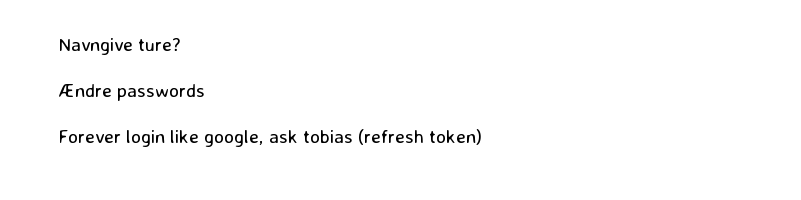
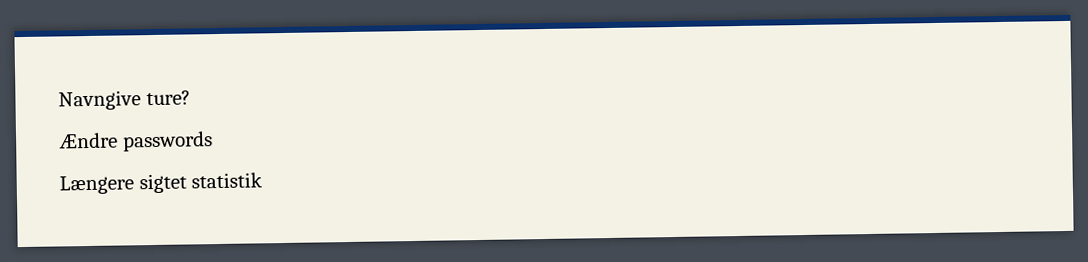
[58,129,482,147] Forever login like google, ask tobias (refresh token) -> [59,172,264,195] Længere sigtet statistik

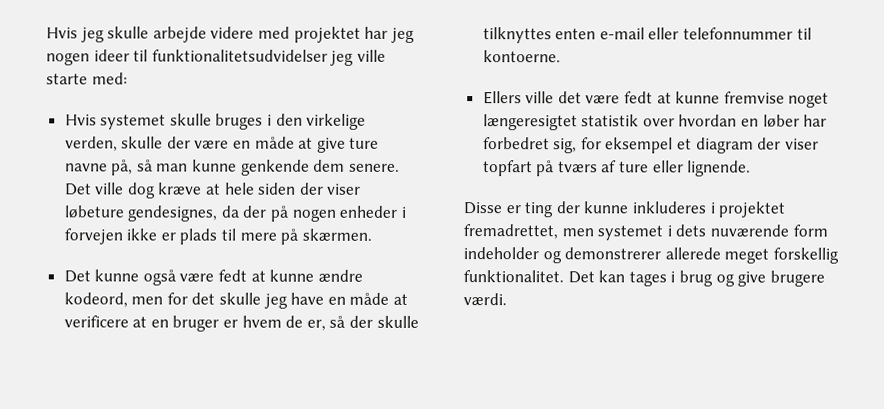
[58,90,191,111] [58,131,213,152] [59,172,264,195] Navngive ture? // Ændre passwords // Længere sigtet statistik -> [46,26,415,43] [46,49,386,66] [46,72,128,85] [64,113,367,130] [64,136,380,153] [64,159,400,176] [64,182,362,199] [63,205,406,222] [63,228,372,245] [63,269,363,286] [63,292,409,309] [63,315,419,332] [482,27,812,44] [482,50,561,63] [482,91,830,108] [482,114,828,131] [482,137,819,154] [482,160,752,177] [463,201,787,218] [463,224,828,241] [463,247,839,264] [463,270,825,287] [463,293,507,306] Hvis jeg skulle arbejde videre med projektet har jeg nogen ideer til funktionalitetsudvidelser jeg ville starte med: // Hvis systemet skulle bruges i den virkelige verden, skulle der være en måde at give ture navne på, så man kunne genkende dem senere. Det ville dog kræve at hele siden der viser løbeture gendesignes, da der på nogen enheder i forvejen ikke er plads til mere på skærmen. // Det kunne også være fedt at kunne ændre kodeord, men for det skulle jeg have en måde at verificere at en bruger er hvem de er, så der skulle tilknyttes enten e-mail eller telefonnummer til kontoerne. // Ellers ville det være fedt at kunne fremvise noget længeresigtet statistik over hvordan en løber har forbedret sig, for eksempel et diagram der viser topfart på tværs af ture eller lignende. // Disse er ting der kunne inkluderes i projektet fremadrettet, men systemet i dets nuværende form indeholder og demonstrerer allerede meget forskellig funktionalitet. Det kan tages i brug og give brugere værdi.

